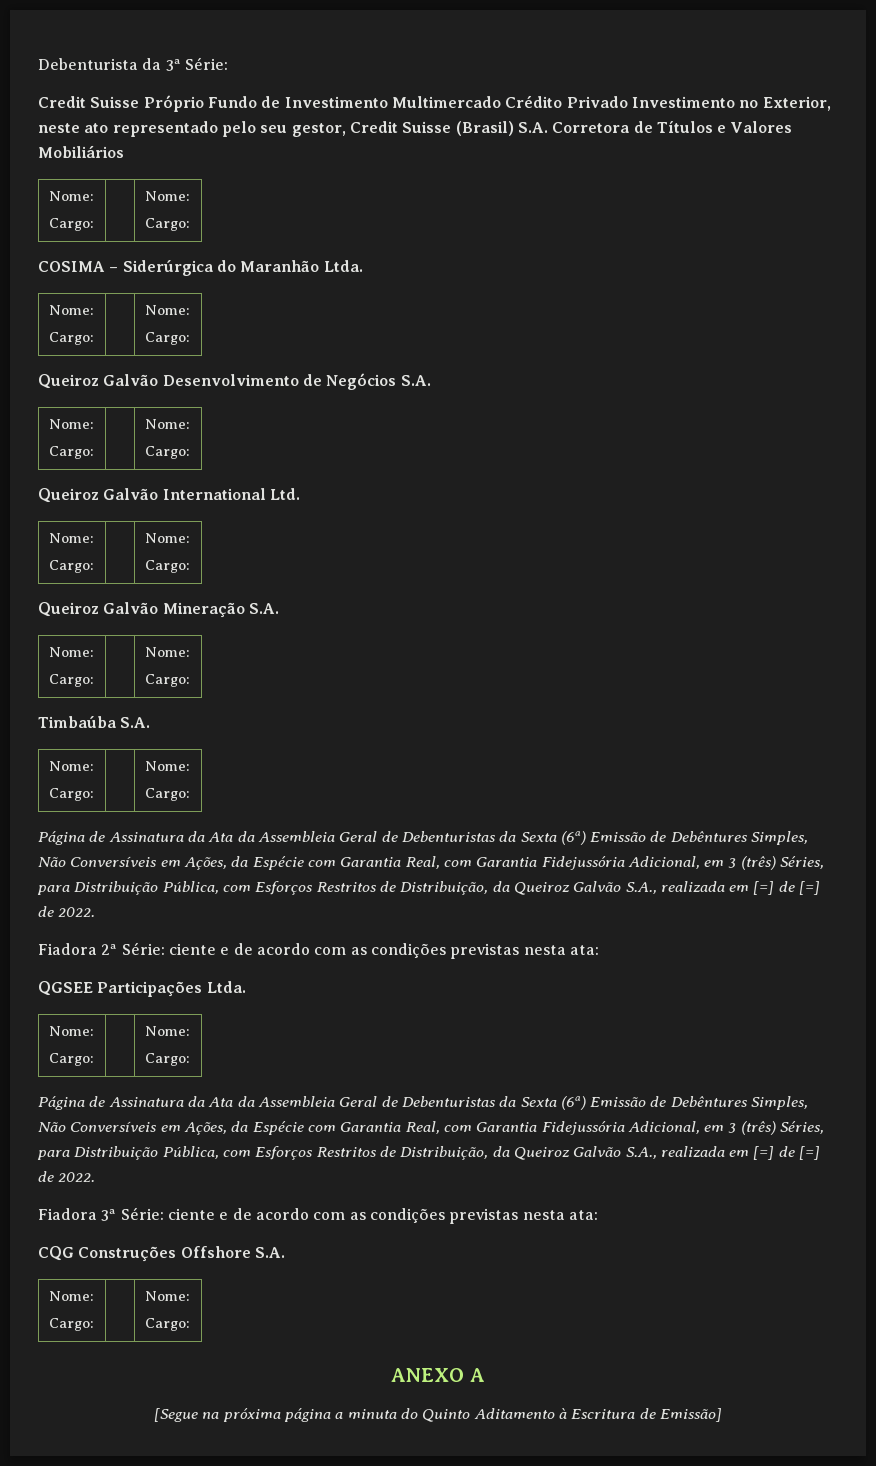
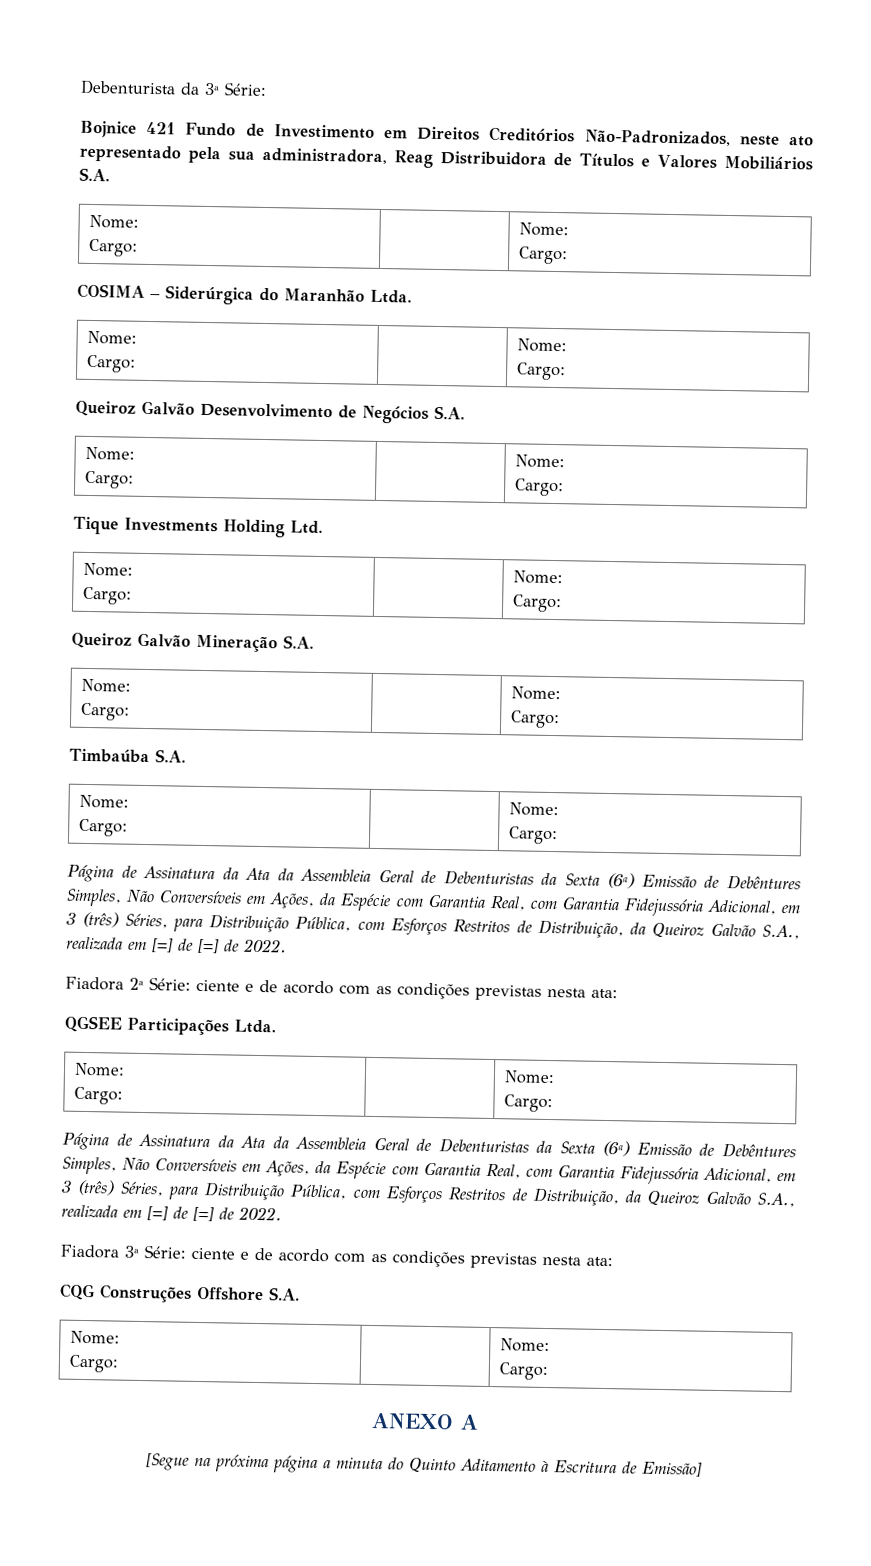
[38,95,831,112] [38,121,631,137] Credit Suisse Próprio Fundo de Investimento Multimercado Crédito Privado Investimento no Exterior, neste ato representado pelo seu gestor, Credit Suisse (Brasil) S.A. Corretora -> [80,120,814,147] [79,144,547,168] Bojnice 421 Fundo de Investimento em Direitos Creditórios Não-Padronizados, neste ato representado pela sua administradora, Reag Distribuidora
(124, 151) none -> [79,167,110,182] S.A.
[38,488,266,503] Queiroz Galvão International -> [73,516,285,538] Tique Investments Holding

